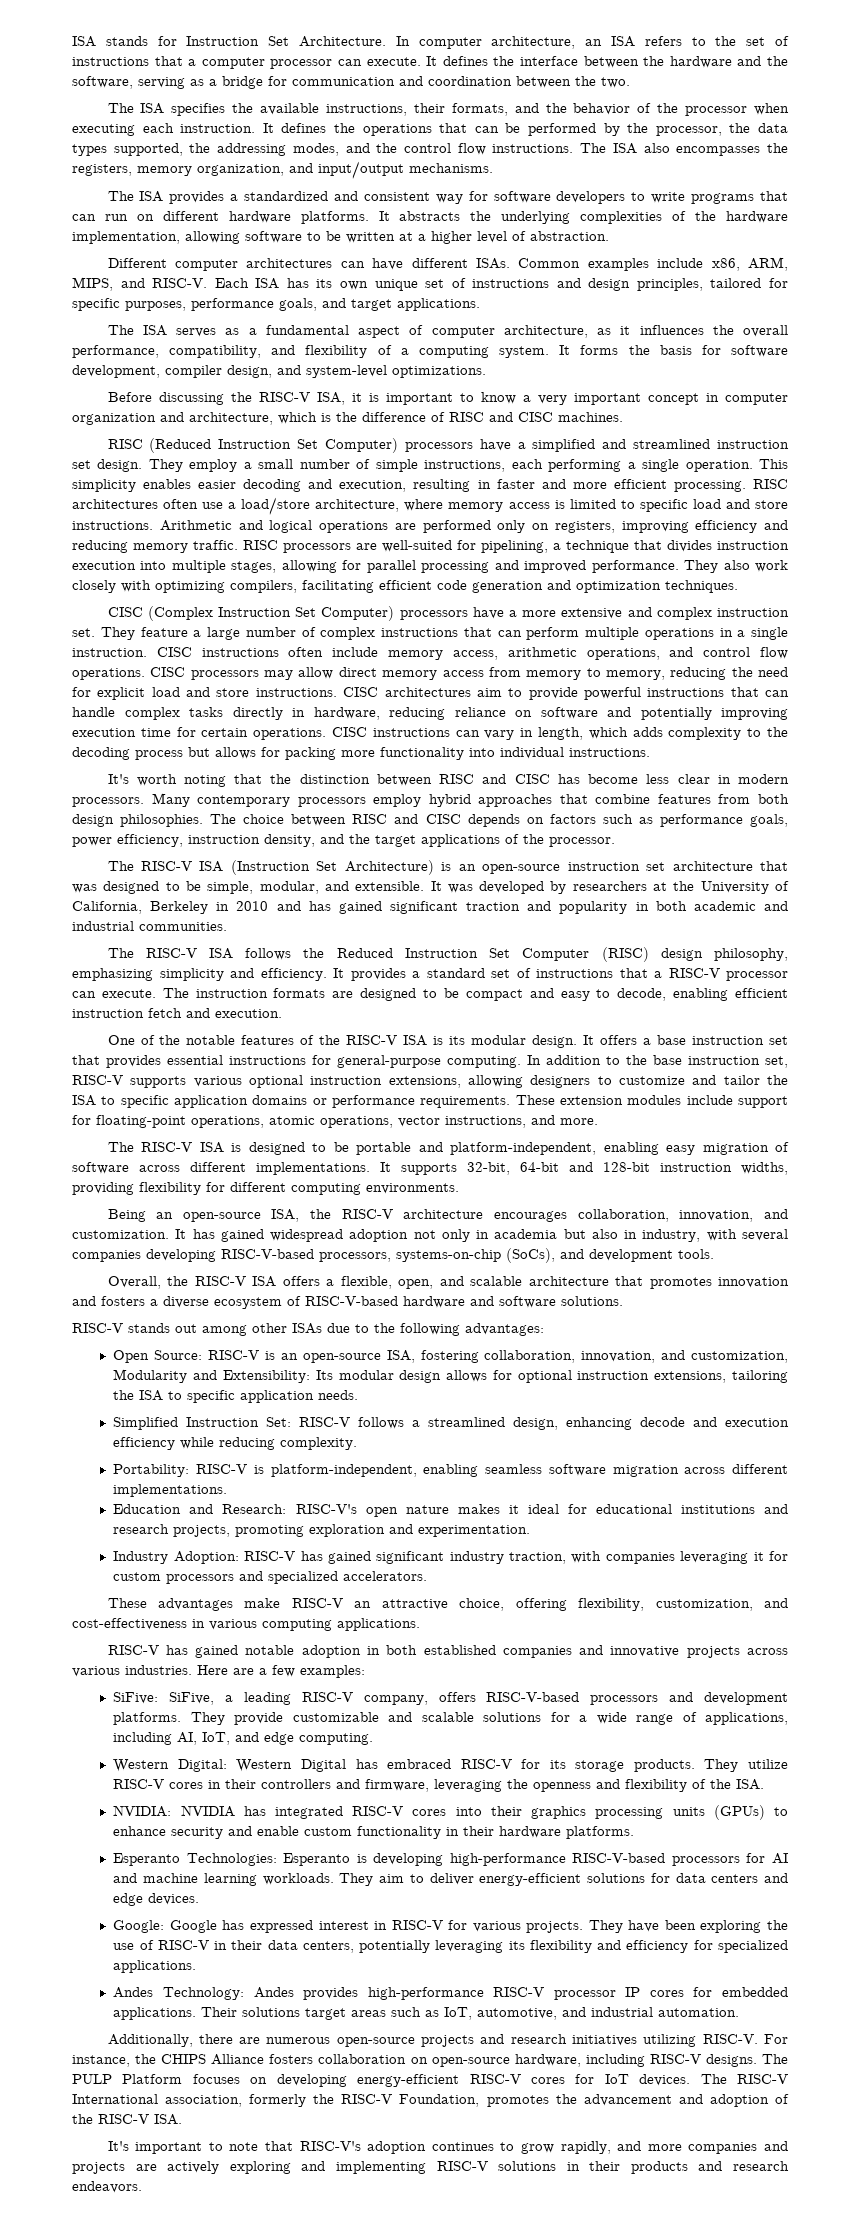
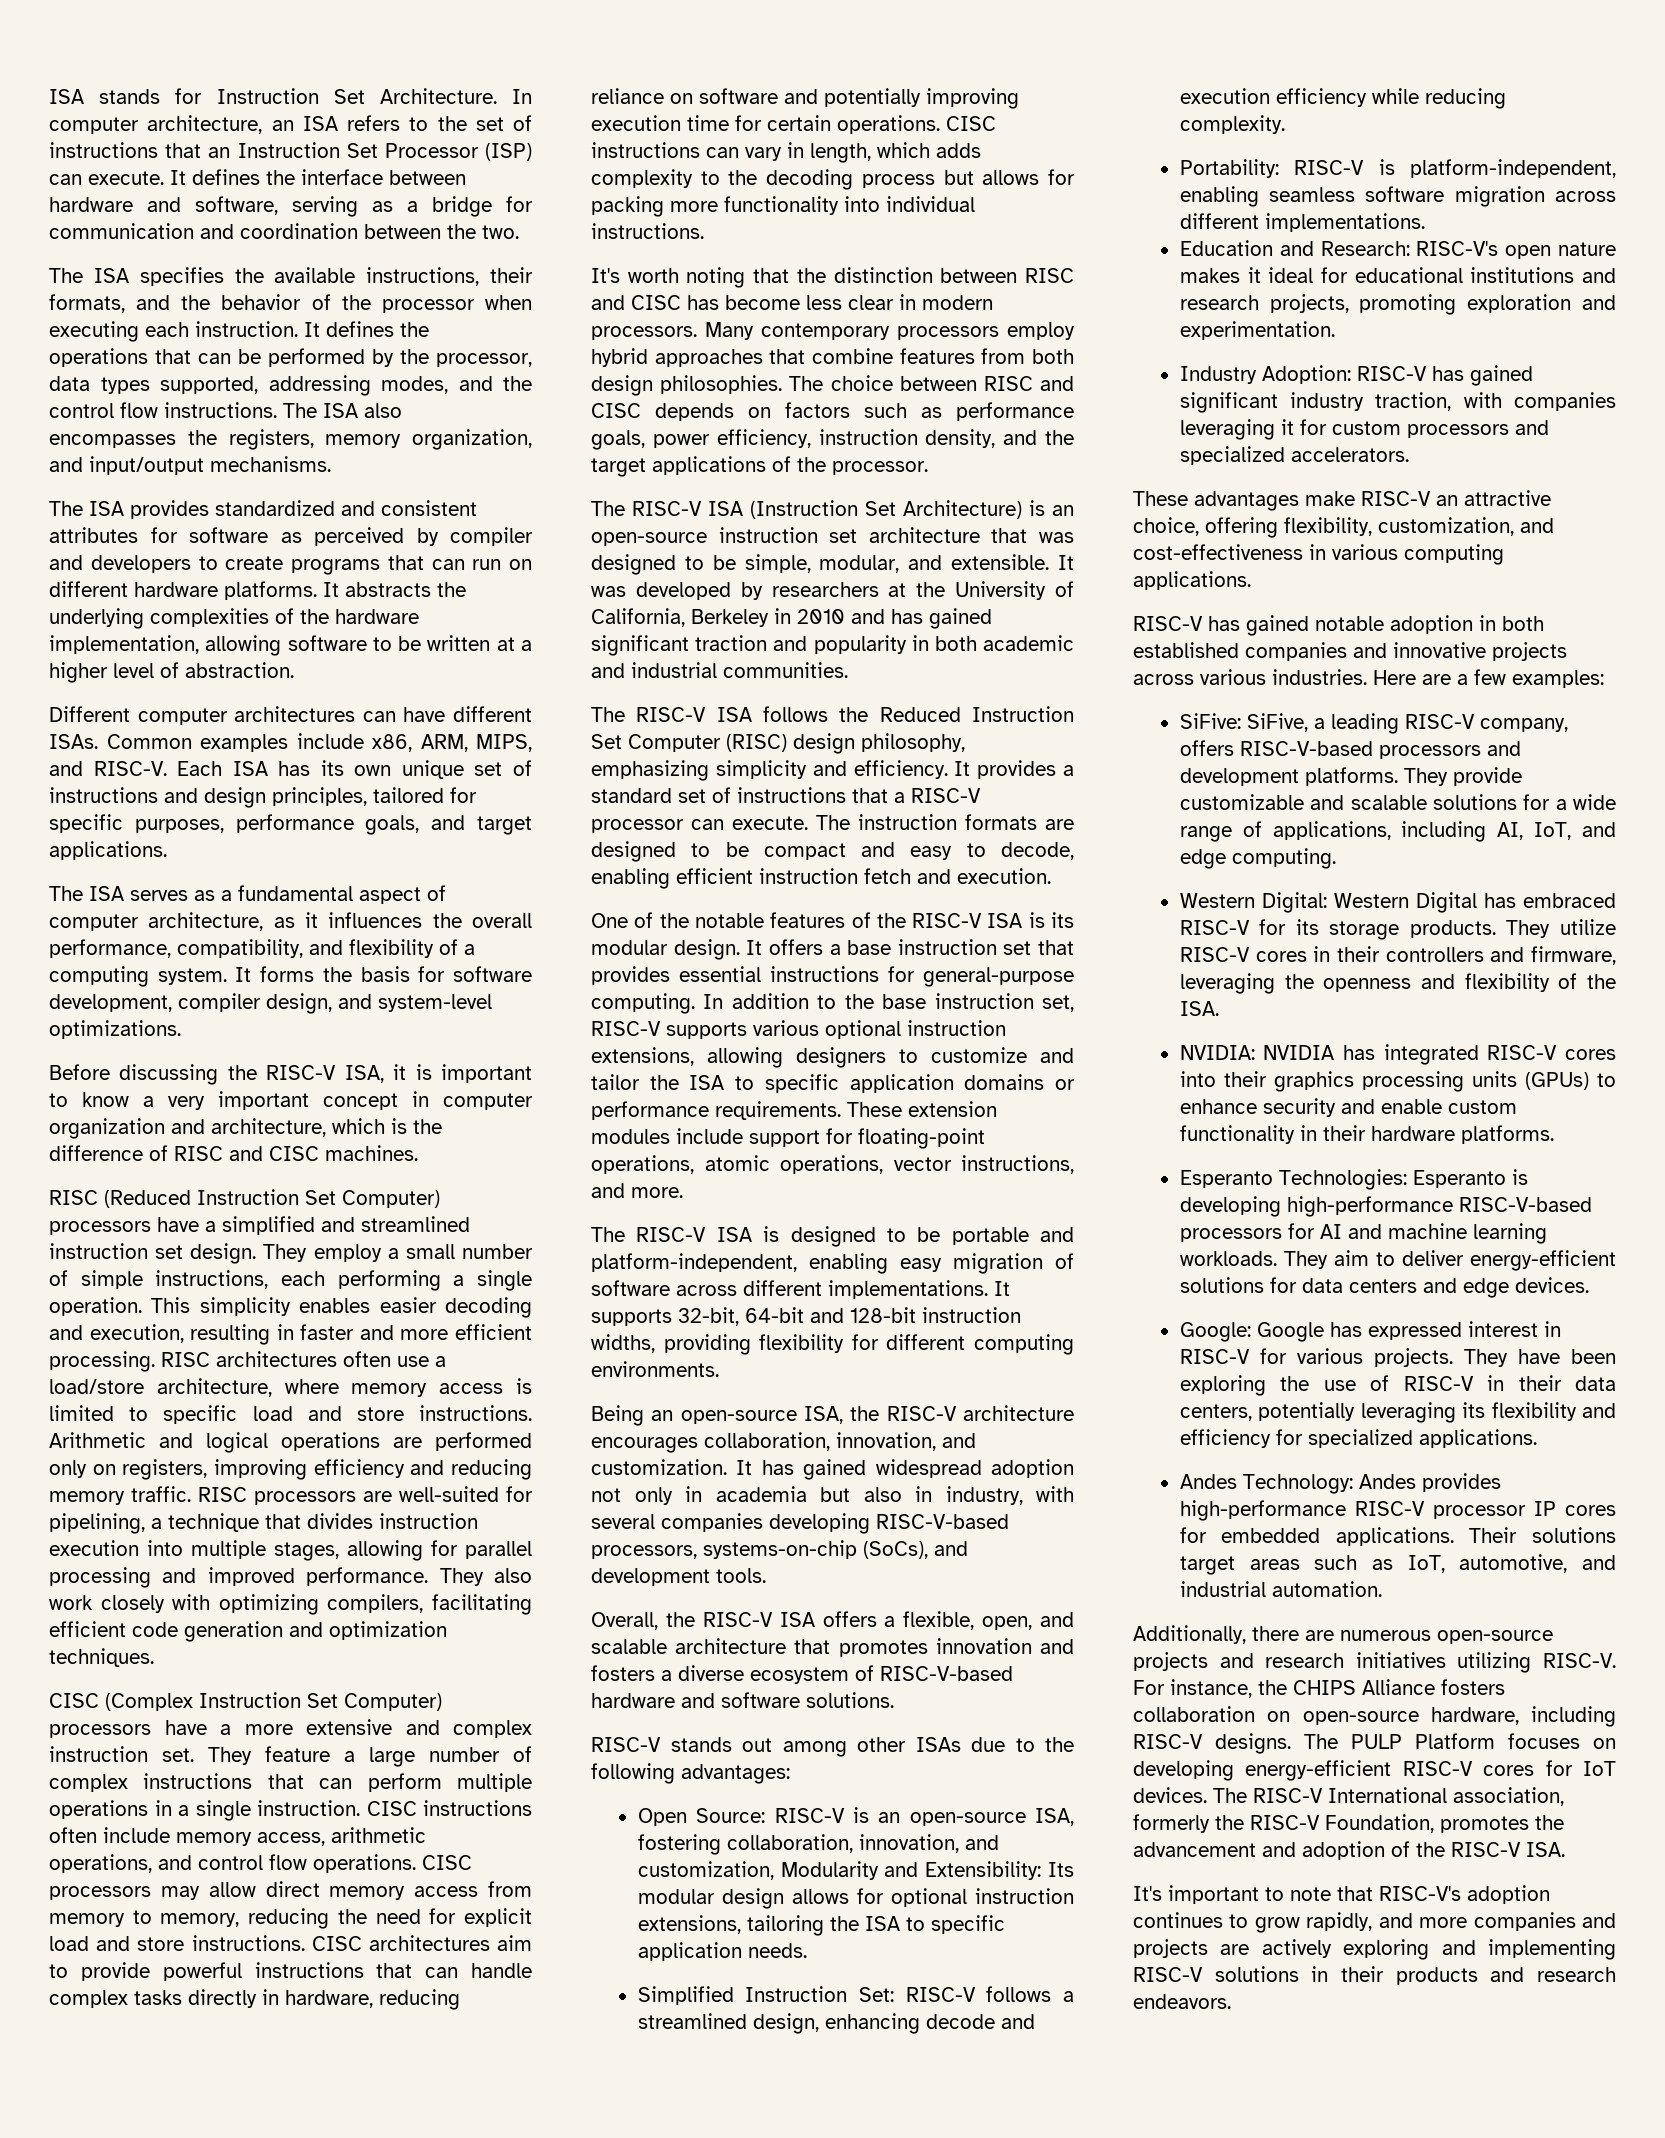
[188,57,333,69] a computer processor -> [208,142,532,161] an Instruction Set Processor (ISP)
[643,56,789,68] the hardware and the -> [49,197,181,212] hardware and
[729,123,751,133] the -> (532, 360) none
[189,143,211,153] the -> (258, 385) none
[230,194,239,201] a -> (209, 509) none
[435,191,551,204] way for software -> [49,527,533,546] [49,555,83,570] attributes for software as perceived by compiler and
[651,192,686,203] write -> [225,556,284,570] create

